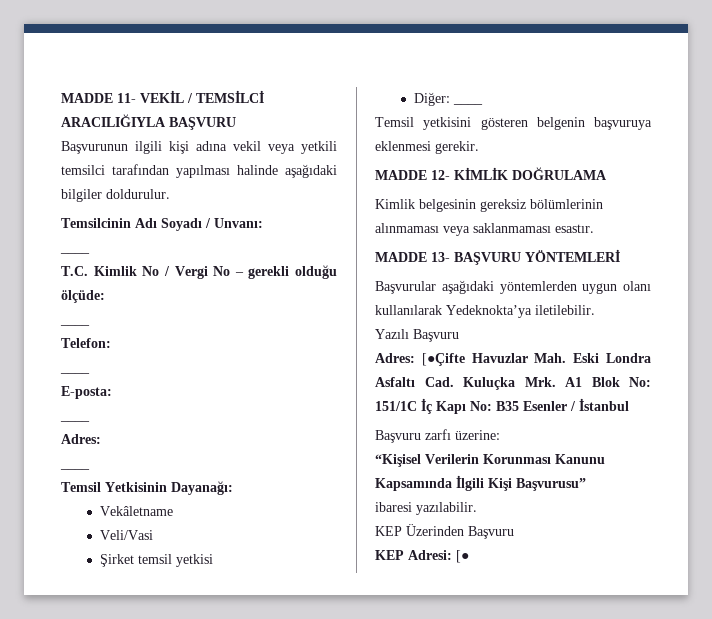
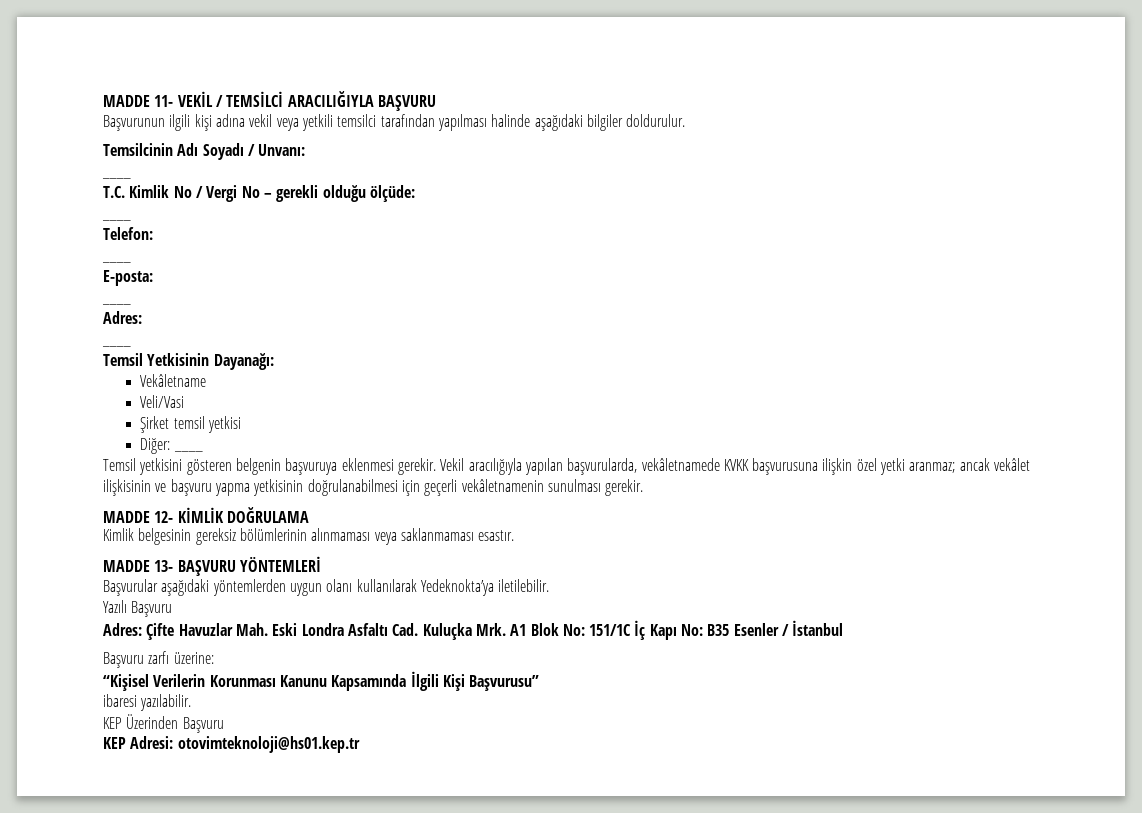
(479, 147) none -> [440,458,1031,475] [103,479,644,496] Vekil aracılığıyla yapılan başvurularda, vekâletnamede KVKK başvurusuna ilişkin özel yetki aranmaz; ancak vekâlet ilişkisinin ve başvuru yapma yetkisinin doğrulanabilmesi için geçerli vekâletnamenin sunulması gerekir.
[421,353,465,366] [●Çifte -> [146,623,175,640] Çifte
[456,550,469,563] [● -> [177,736,360,753] otovimteknoloji@hs01.kep.tr

